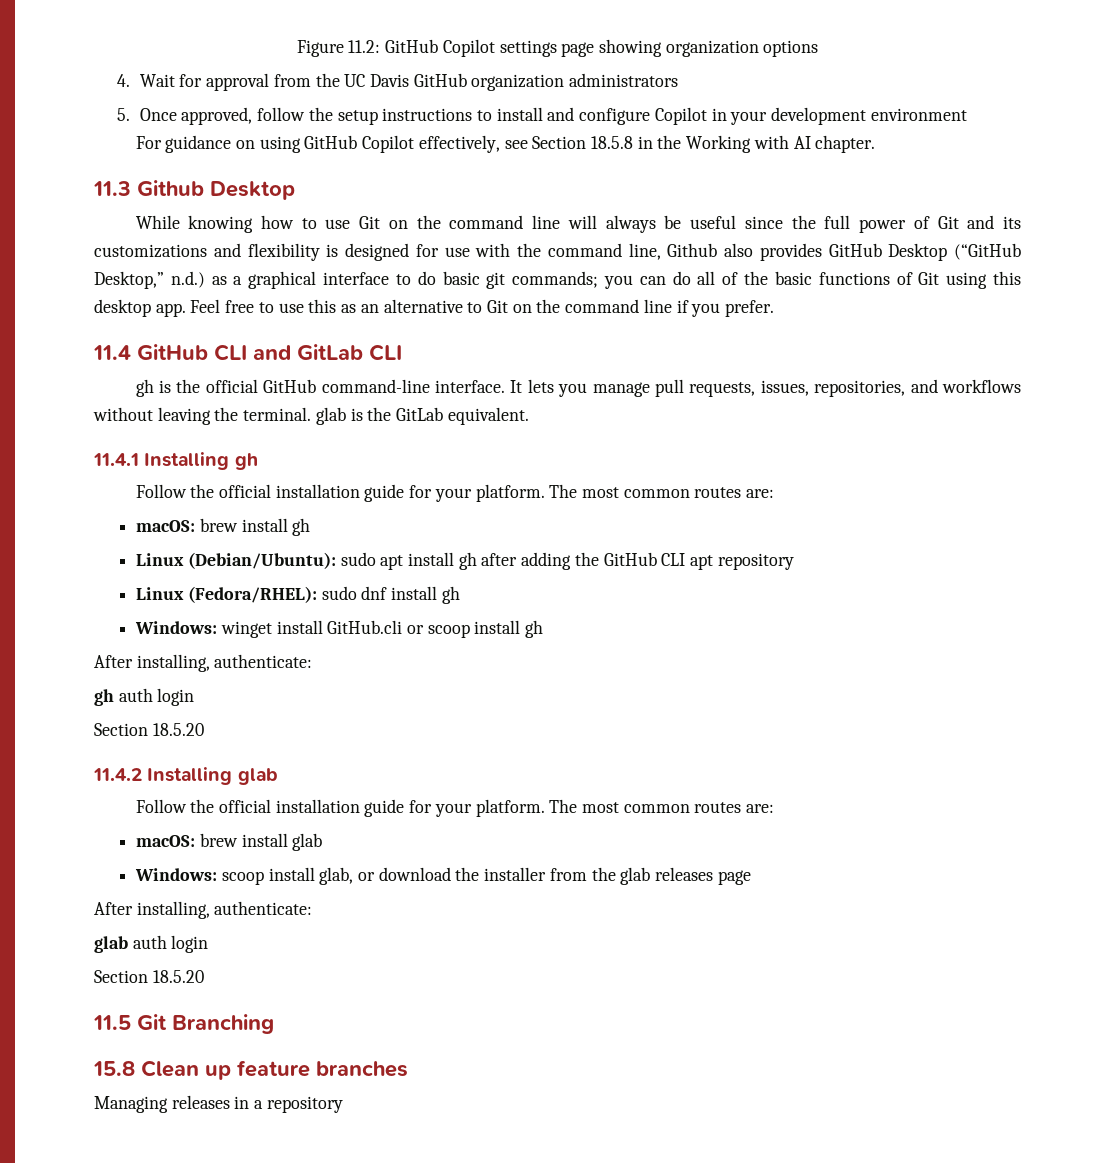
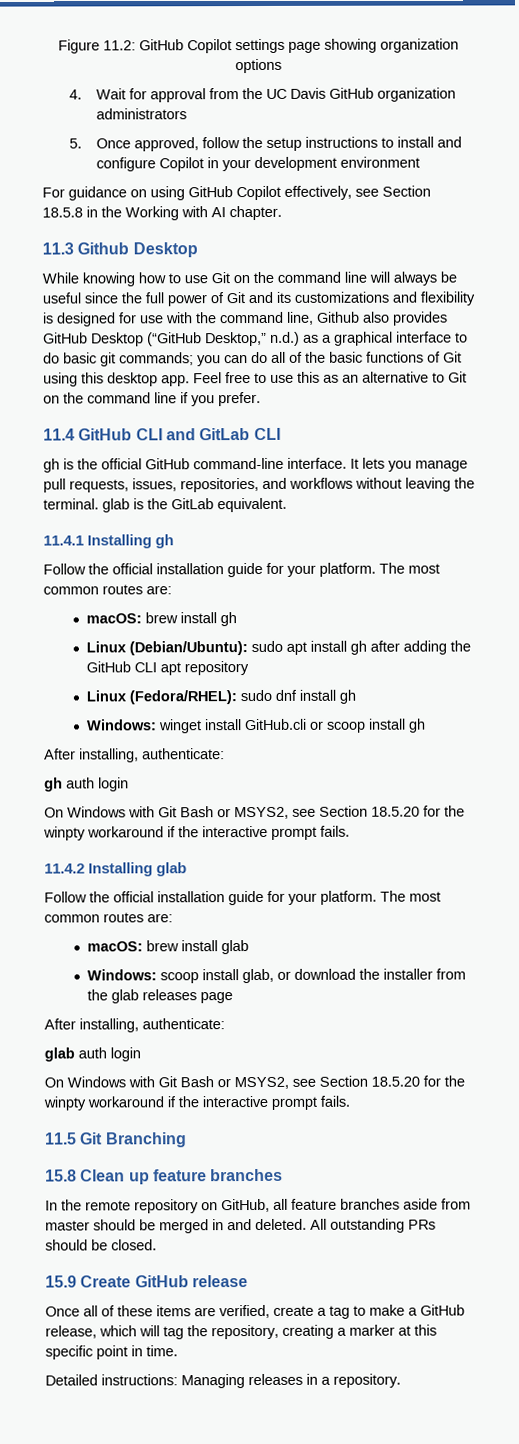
[94,723,204,736] Section 18.5.20 -> [44,805,465,820] [43,825,350,841] On Windows with Git Bash or MSYS2, see Section 18.5.20 for the winpty workaround if the interactive prompt fails.
[94,970,204,983] Section 18.5.20 -> [44,1075,465,1090] [43,1095,350,1111] On Windows with Git Bash or MSYS2, see Section 18.5.20 for the winpty workaround if the interactive prompt fails.
(408, 1069) none -> [45,1198,471,1214] [45,1218,436,1234] [45,1239,157,1251] [45,1275,248,1288] [45,1304,465,1319] [45,1324,437,1340] [45,1345,178,1360] [45,1374,178,1386] In the remote repository on GitHub, all feature branches aside from master should be merged in and deleted. All outstanding PRs should be closed. // 15.9 Create GitHub release // Once all of these items are verified, create a tag to make a GitHub release, which will tag the repository, creating a marker at this specific point in time. // Detailed instructions:
[266,1096,343,1113] repository -> [333,1373,401,1388] repository.

